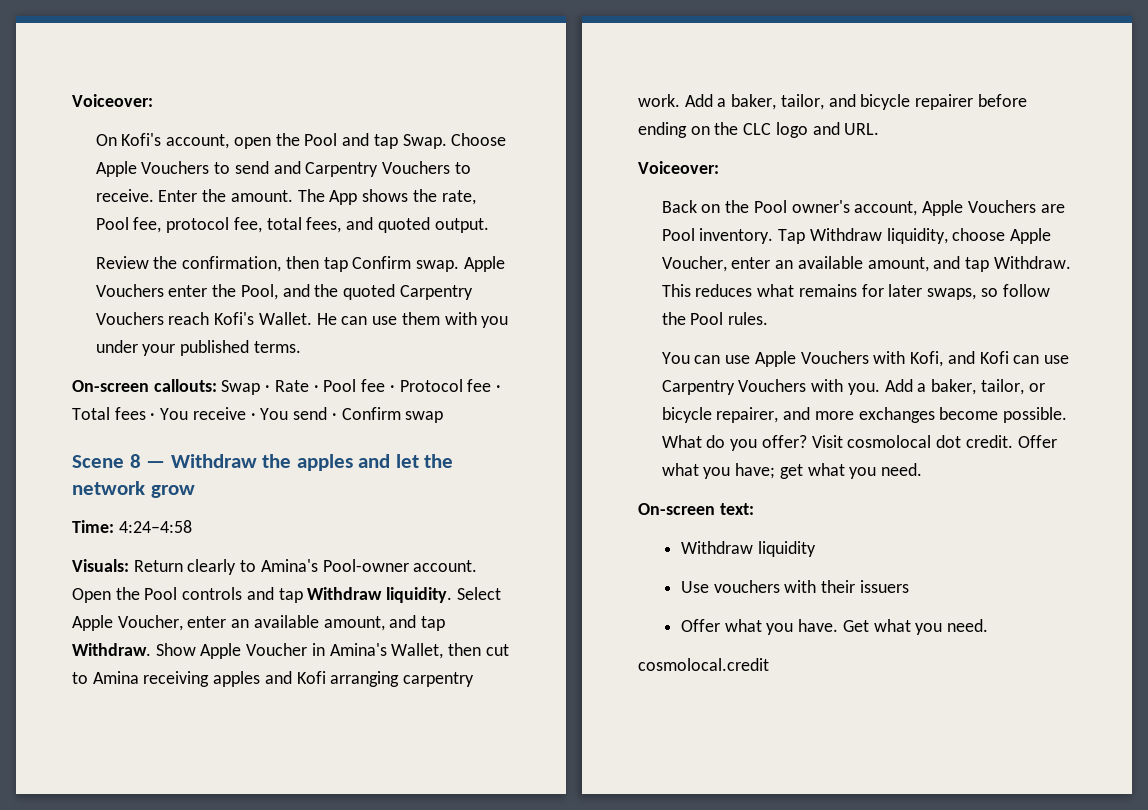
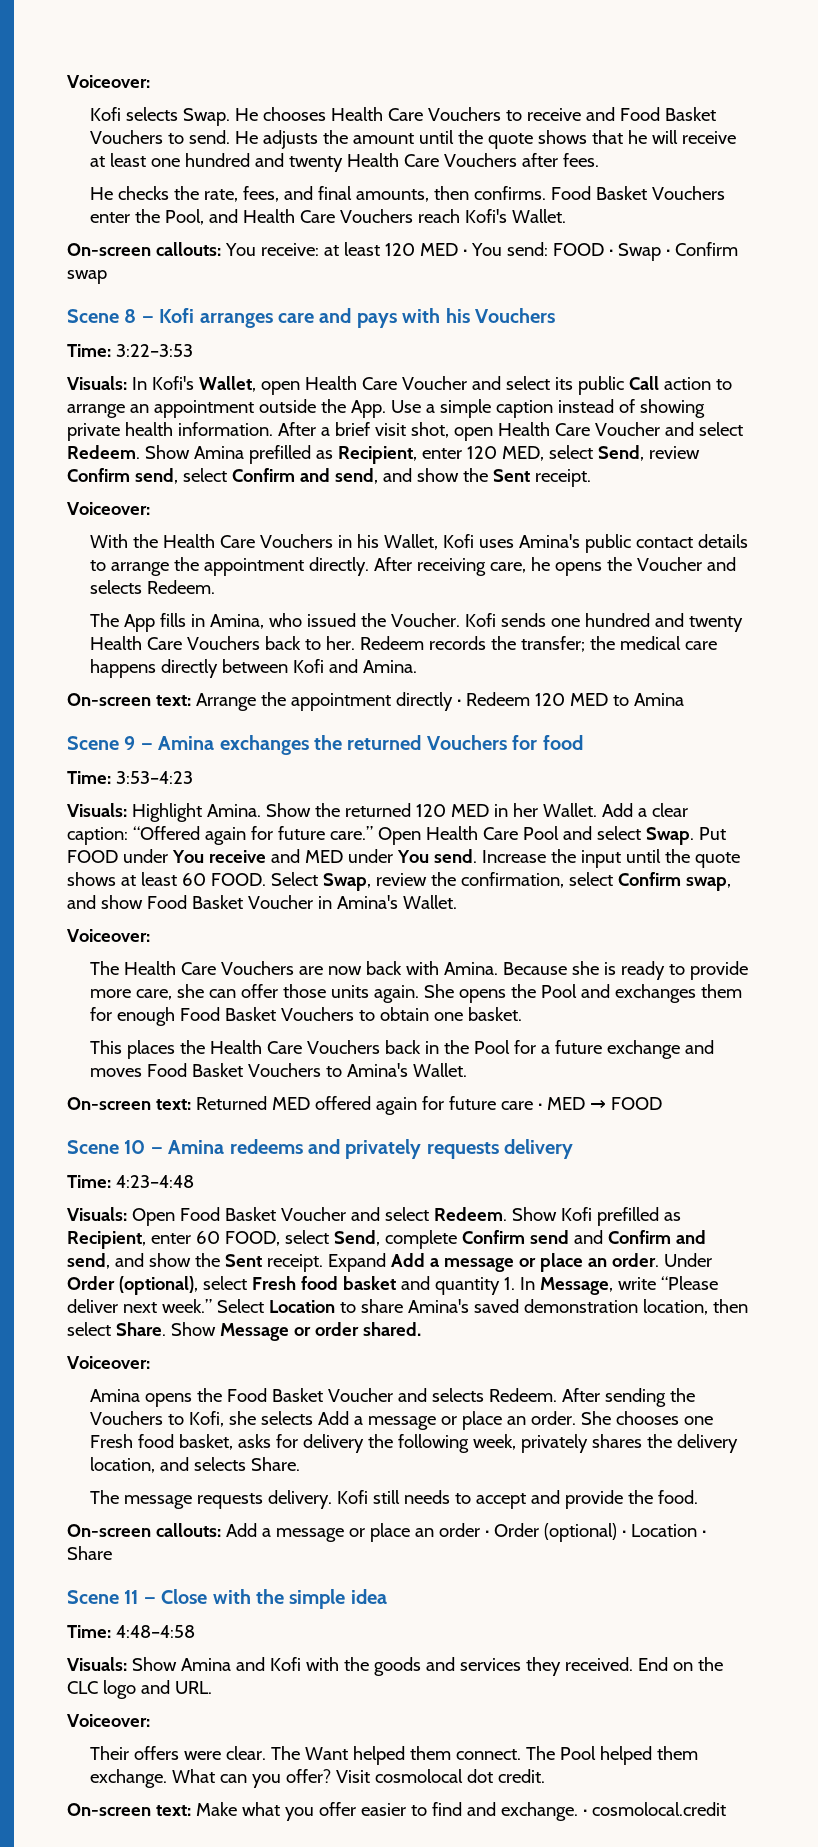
[72,94,153,107] [95,133,507,149] [95,161,471,177] [95,189,476,205] [95,217,489,233] [95,256,505,272] Voiceover: // On Kofi's account, open the Pool and tap Swap. Choose Apple Vouchers to send and Carpentry Vouchers to receive. Enter the amount. The App shows the rate, Pool fee, protocol fee, total fees, and quoted output. // Review the confirmation, then tap Confirm swap. Apple -> [67,75,150,88] [89,107,716,126] [89,130,736,149] [89,153,599,172] [89,186,647,202] Voiceover: // Kofi selects Swap. He chooses Health Care Vouchers to receive and Food Basket Vouchers to send. He adjusts the amount until the quote shows that he will receive at least one hundred and twenty Health Care Vouchers after fees. // He checks the rate, fees, and final amounts, then confirms. Food Basket
[314,284,473,300] the quoted Carpentry -> [242,209,335,223] Health Care
[316,312,509,328] [95,340,301,356] [72,379,501,395] [72,407,328,420] He can use them with you under your published terms. // On-screen callouts: Swap · Rate · Pool fee · Protocol fee · Total fees · You receive · You send -> [67,242,661,261] // On-screen callouts: You receive: at least 120 MED · You send: FOOD · Swap
[170,454,454,471] [72,481,195,498] [72,520,192,533] [72,559,478,575] [72,587,501,603] [72,615,446,631] [72,643,509,659] [72,671,475,687] [638,94,1027,110] [638,122,687,138] Withdraw the apples and let the network grow // Time: 4:24–4:58 // Visuals: Return clearly to Amina's Pool-owner account. Open the Pool controls and tap Withdraw liquidity. Select Apple Voucher, enter an available amount, and tap Withdraw. Show Apple Voucher in Amina's Wallet, then cut to Amina receiving apples and Kofi arranging carpentry work. Add a baker, tailor, and bicycle repairer before ending -> [159,308,555,328] [67,344,193,357] [67,376,732,395] [67,399,705,418] [67,422,743,441] [67,445,700,464] [67,468,591,487] [67,502,150,515] [89,534,748,553] [89,557,736,576] [89,580,215,594] [89,613,743,632] [89,636,717,652] [89,659,417,678] [67,692,684,711] [67,735,583,755] [67,771,193,784] [67,803,688,822] [67,826,726,845] [67,849,740,868] [67,872,731,891] [67,895,457,909] [67,929,150,942] [89,961,748,980] [89,984,742,1003] [89,1007,522,1026] [89,1040,714,1059] [89,1063,467,1077] [67,1096,662,1115] [67,1139,574,1159] [67,1175,194,1188] [67,1207,681,1226] [67,1230,706,1249] [67,1253,712,1272] [67,1276,718,1295] [67,1299,748,1315] [67,1322,421,1341] [67,1356,150,1369] [89,1388,695,1407] [89,1411,713,1430] [89,1434,738,1453] [89,1457,300,1473] [89,1490,698,1509] [67,1523,706,1542] [67,1546,112,1560] [67,1589,387,1609] [67,1625,195,1638] [67,1657,668,1676] Kofi arranges care and pays with his Vouchers // Time: 3:22–3:53 // Visuals: In Kofi's Wallet, open Health Care Voucher and select its public Call action to arrange an appointment outside the App. Use a simple caption instead of showing private health information. After a brief visit shot, open Health Care Voucher and select Redeem. Show Amina prefilled as Recipient, enter 120 MED, select Send, review Confirm send, select Confirm and send, and show the Sent receipt. // Voiceover: // With the Health Care Vouchers in his Wallet, Kofi uses Amina's public contact details to arrange the appointment directly. After receiving care, he opens the Voucher and selects Redeem. // The App fills in Amina, who issued the Voucher. Kofi sends one hundred and twenty Health Care Vouchers back to her. Redeem records the transfer; the medical care happens directly between Kofi and Amina. // On-screen text: Arrange the appointment directly · Redeem 120 MED to Amina // Scene 9 — Amina exchanges the returned Vouchers for food // Time: 3:53–4:23 // Visuals: Highlight Amina. Show the returned 120 MED in her Wallet. Add a clear caption: “Offered again for future care.” Open Health Care Pool and select Swap. Put FOOD under You receive and MED under You send. Increase the input until the quote shows at least 60 FOOD. Select Swap, review the confirmation, select Confirm swap, and show Food Basket Voucher in Amina's Wallet. // Voiceover: // The Health Care Vouchers are now back with Amina. Because she is ready to provide more care, she can offer those units again. She opens the Pool and exchanges them for enough Food Basket Vouchers to obtain one basket. // This places the Health Care Vouchers back in the Pool for a future exchange and moves Food Basket Vouchers to Amina's Wallet. // On-screen text: Returned MED offered again for future care · MED → FOOD // Scene 10 — Amina redeems and privately requests delivery // Time: 4:23–4:48 // Visuals: Open Food Basket Voucher and select Redeem. Show Kofi prefilled as Recipient, enter 60 FOOD, select Send, complete Confirm send and Confirm and send, and show the Sent receipt. Expand Add a message or place an order. Under Order (optional), select Fresh food basket and quantity 1. In Message, write “Please deliver next week.” Select Location to share Amina's saved demonstration location, then select Share. Show Message or order shared. // Voiceover: // Amina opens the Food Basket Voucher and selects Redeem. After sending the Vouchers to Kofi, she selects Add a message or place an order. She chooses one Fresh food basket, asks for delivery the following week, privately shares the delivery location, and selects Share. // The message requests delivery. Kofi still needs to accept and provide the food. // On-screen callouts: Add a message or place an order · Order (optional) · Location · Share // Scene 11 — Close with the simple idea // Time: 4:48–4:58 // Visuals: Show Amina and Kofi with the goods and services they received. End
[661,200,1065,216] [661,228,1052,244] [661,256,1071,272] [661,284,1050,300] [661,312,769,325] [661,351,1069,367] [661,379,1045,395] [661,407,1068,423] [661,435,726,448] Back on the Pool owner's account, Apple Vouchers are Pool inventory. Tap Withdraw liquidity, choose Apple Voucher, enter an available amount, and tap Withdraw. This reduces what remains for later swaps, so follow the Pool rules. // You can use Apple Vouchers with Kofi, and Kofi can use Carpentry Vouchers with you. Add a baker, tailor, or bicycle repairer, and more exchanges become possible. What do -> [89,1746,698,1765] [89,1769,247,1788] Their offers were clear. The Want helped them connect. The Pool helped them exchange. What can
[1017,435,1057,448] [661,463,923,479] [638,503,754,515] [680,541,816,557] [680,580,909,593] [680,619,989,635] Offer what you have; get what you need. // On-screen text: // Withdraw liquidity // Use vouchers with their issuers // Offer what you have. Get what you need. // -> [67,1802,587,1821] // On-screen text: Make what you offer easier to find and exchange. ·

